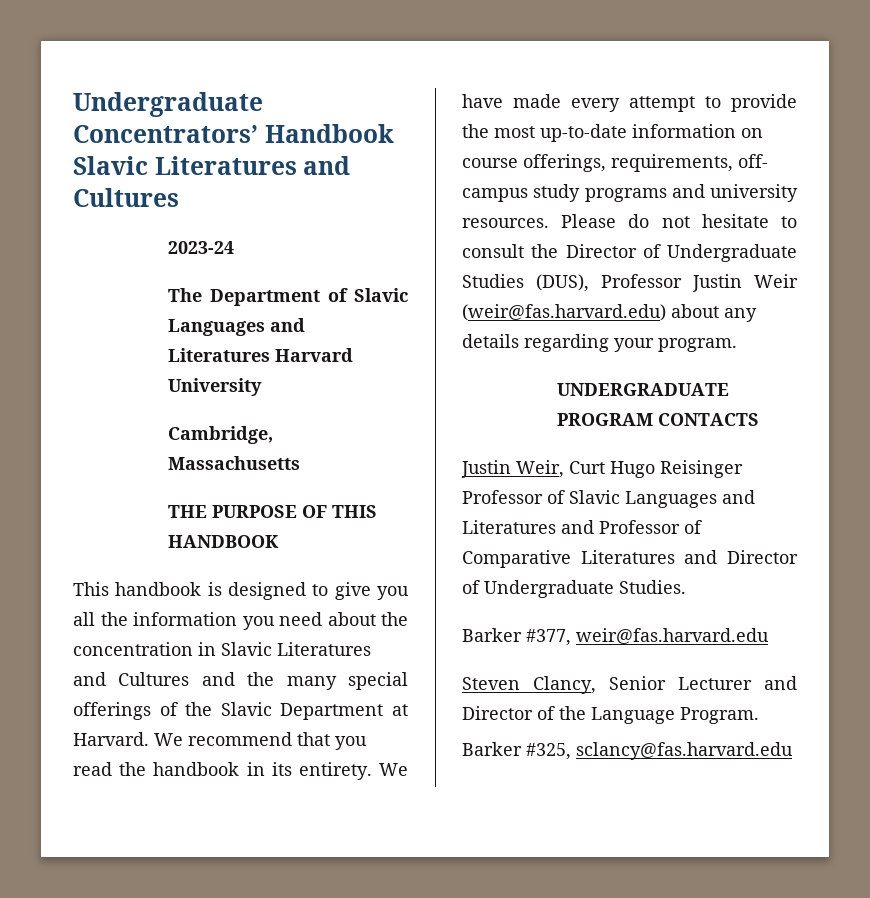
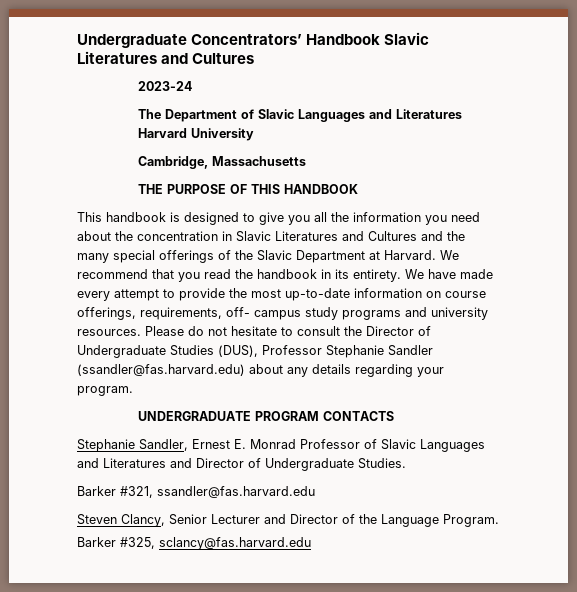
[692,274,798,292] [462,304,666,321] Justin Weir (weir@fas.harvard.edu) -> [326,345,433,358] [77,364,245,376] Stephanie Sandler (ssandler@fas.harvard.edu)
[461,460,743,478] Justin Weir, Curt Hugo Reisinger -> [77,439,296,452] Stephanie Sandler, Ernest E. Monrad
[599,520,702,534] [462,550,718,568] Professor of Comparative Literatures and -> (192, 463) none
[526,628,769,646] #377, weir@fas.harvard.edu -> [120,486,315,498] #321, ssandler@fas.harvard.edu

